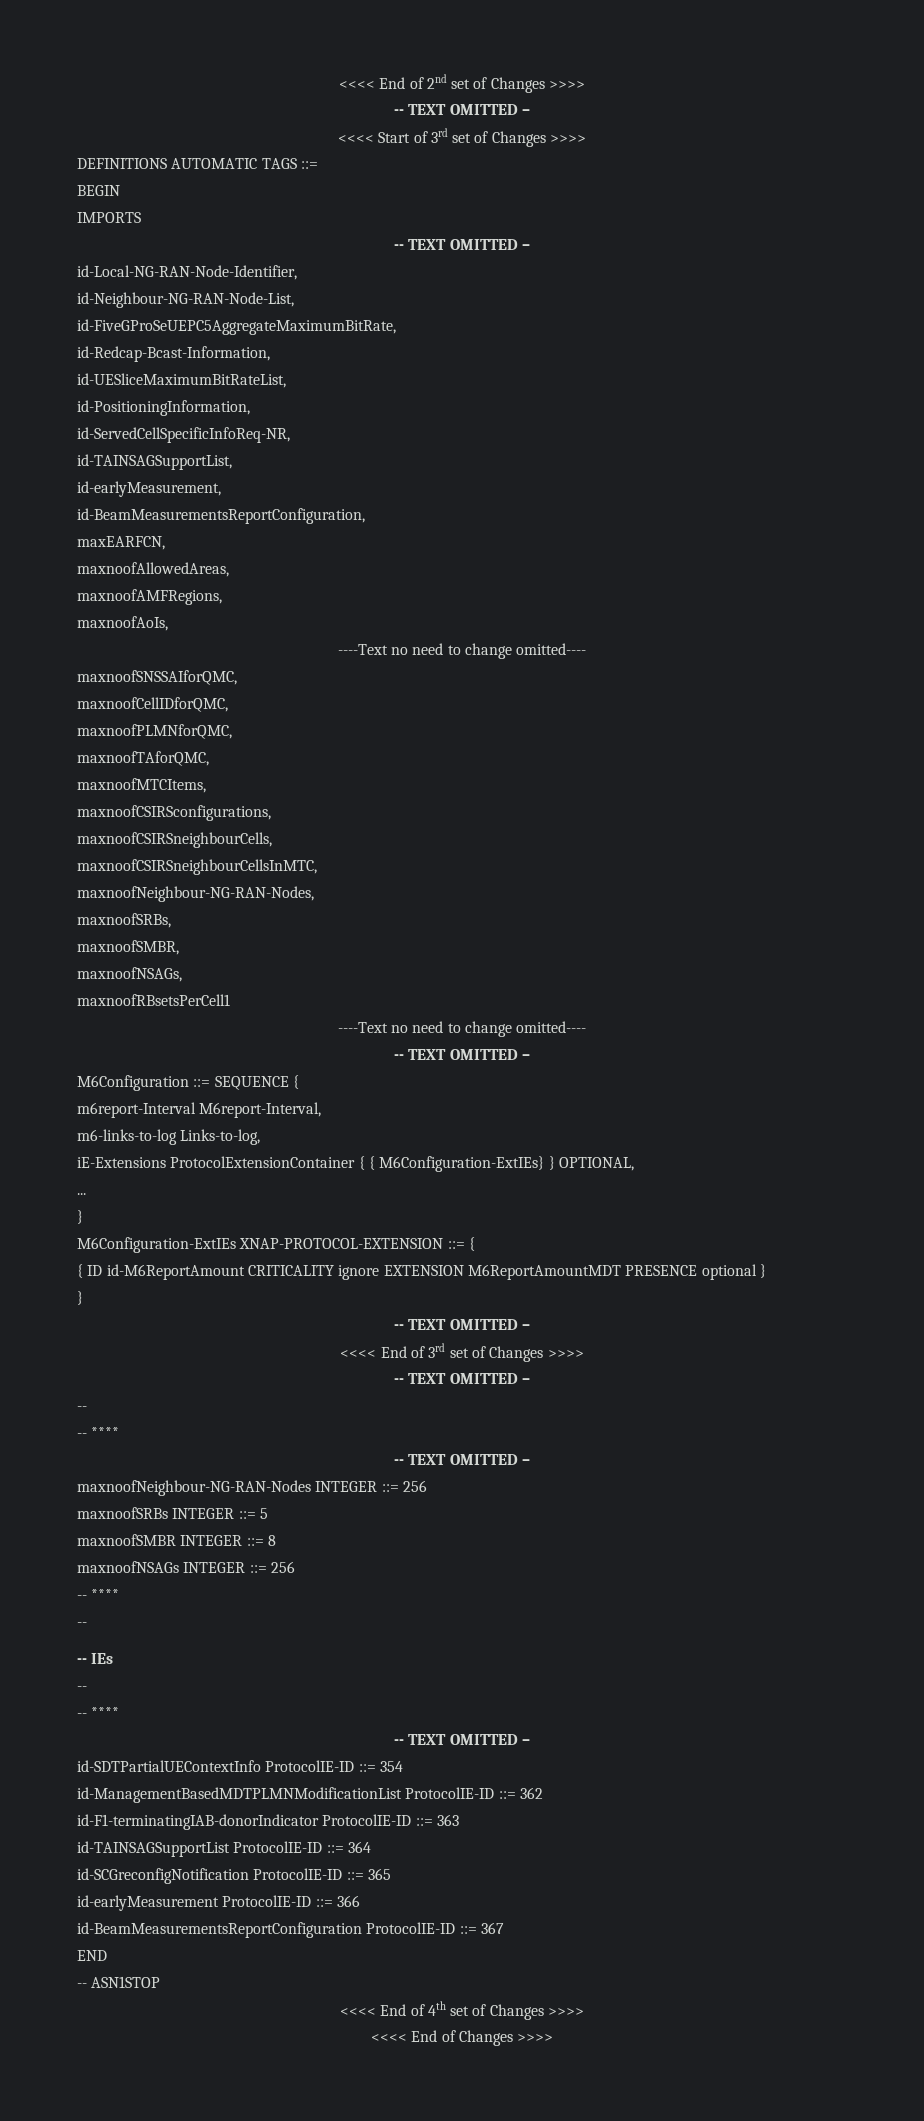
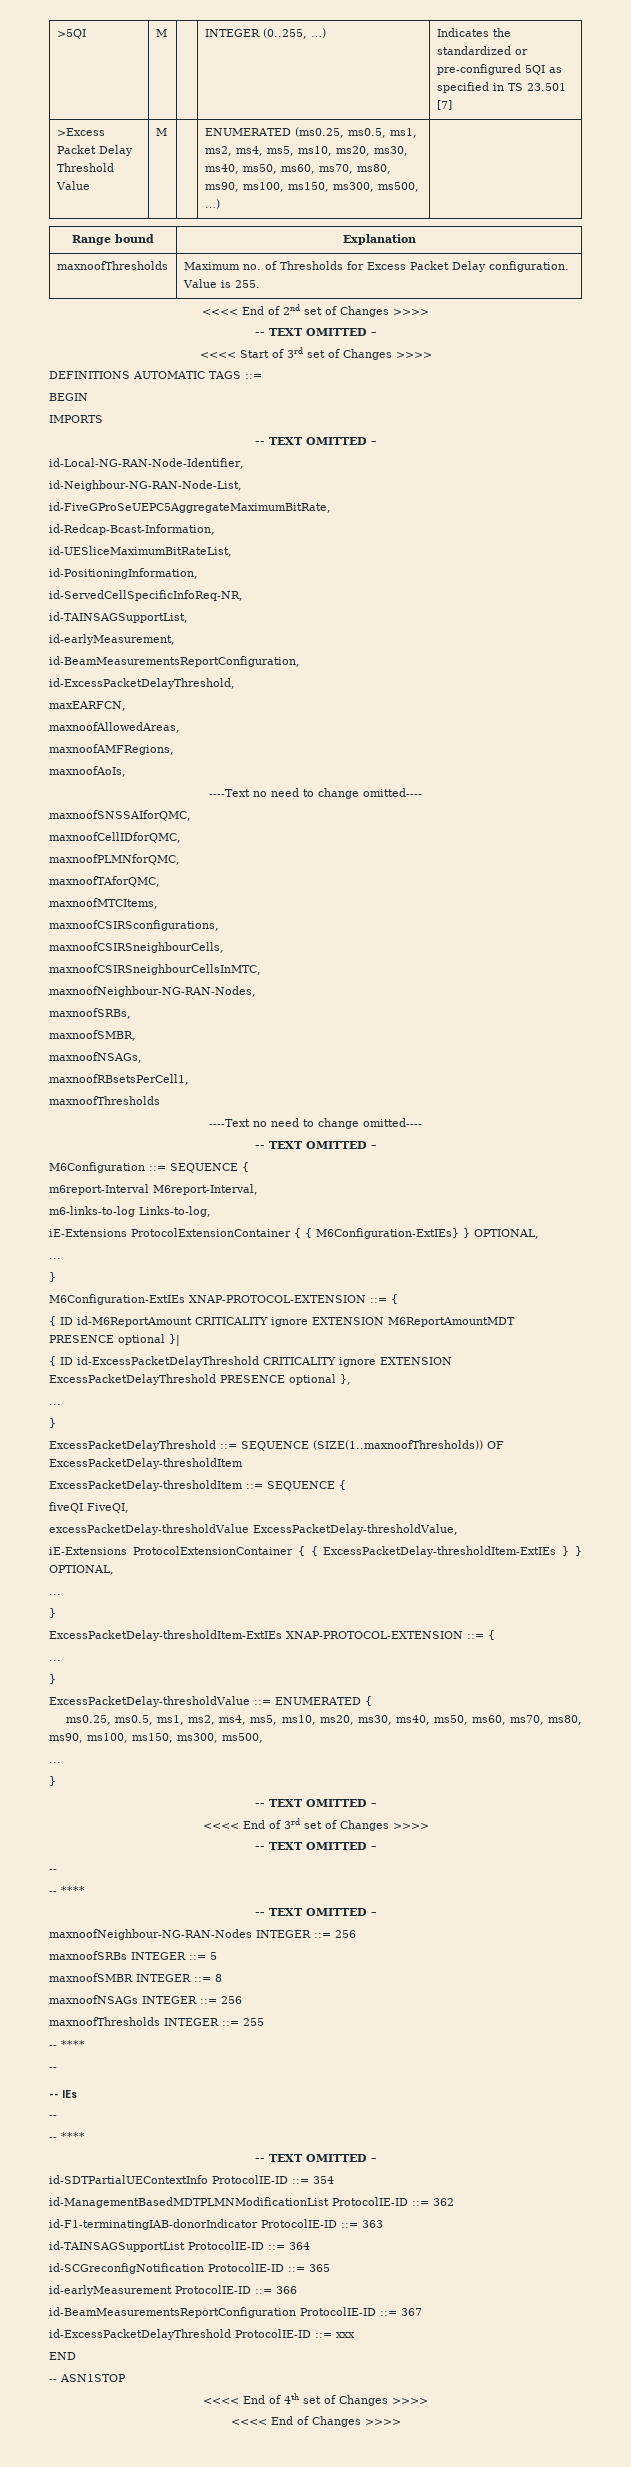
(338, 85) none -> [56,29,86,39] [155,29,167,37] [204,28,326,39] [436,28,511,37] [436,46,528,55] [436,64,562,75] [436,82,566,93] [436,100,452,110] [56,128,105,136] [56,145,133,156] [56,163,114,172] [55,181,90,190] [155,128,167,136] [204,127,417,138] [204,146,408,156] [204,164,391,174] [204,182,419,192] [204,199,220,209] [72,234,154,245] [342,234,416,245] [56,261,168,270] [183,261,569,272] [182,279,260,288] >5QI | M | | INTEGER (0..255, …) | Indicates the standardized or pre-configured 5QI as specified in TS 23.501 [7] // >Excess Packet Delay Threshold Value | M | | ENUMERATED (ms0.25, ms0.5, ms1, ms2, ms4, ms5, ms10, ms20, ms30, ms40, ms50, ms60, ms70, ms80, ms90, ms100, ms150, ms300, ms500, …) | // Range bound | Explanation // maxnoofThresholds | Maximum no. of Thresholds for Excess Packet Delay configuration. Value is 255. //
(365, 516) none -> [49,678,235,689] // id-ExcessPacketDelayThreshold,
[77,994,230,1006] maxnoofRBsetsPerCell1 -> [49,1074,189,1085] [49,1096,160,1105] maxnoofRBsetsPerCell1, // maxnoofThresholds
[759,1264,766,1278] } -> [169,1334,180,1346] [49,1356,452,1367] [49,1374,351,1385] [49,1404,61,1405] [49,1418,56,1428] [49,1440,504,1451] [49,1458,243,1469] [49,1480,346,1491] [49,1502,129,1513] [49,1524,458,1535] [49,1546,582,1557] [49,1565,114,1575] [49,1594,61,1595] [49,1608,56,1618] [49,1630,495,1641] [49,1660,61,1661] [49,1674,56,1684] [49,1696,372,1707] [66,1715,583,1725] [49,1733,263,1743] [49,1762,61,1763] }| // { ID id-ExcessPacketDelayThreshold CRITICALITY ignore EXTENSION ExcessPacketDelayThreshold PRESENCE optional }, // ... // } // ExcessPacketDelayThreshold ::= SEQUENCE (SIZE(1..maxnoofThresholds)) OF ExcessPacketDelay-thresholdItem // ExcessPacketDelay-thresholdItem ::= SEQUENCE { // fiveQI FiveQI, // excessPacketDelay-thresholdValue ExcessPacketDelay-thresholdValue, // iE-Extensions ProtocolExtensionContainer { { ExcessPacketDelay-thresholdItem-ExtIEs } } OPTIONAL, // ... // } // ExcessPacketDelay-thresholdItem-ExtIEs XNAP-PROTOCOL-EXTENSION ::= { // ... // } // ExcessPacketDelay-thresholdValue ::= ENUMERATED { // ms0.25, ms0.5, ms1, ms2, ms4, ms5, ms10, ms20, ms30, ms40, ms50, ms60, ms70, ms80, ms90, ms100, ms150, ms300, ms500, // ...
(295, 1567) none -> [49,2017,264,2026] // maxnoofThresholds INTEGER ::= 255
(504, 1928) none -> [49,2329,355,2340] // id-ExcessPacketDelayThreshold ProtocolIE-ID ::= xxx

